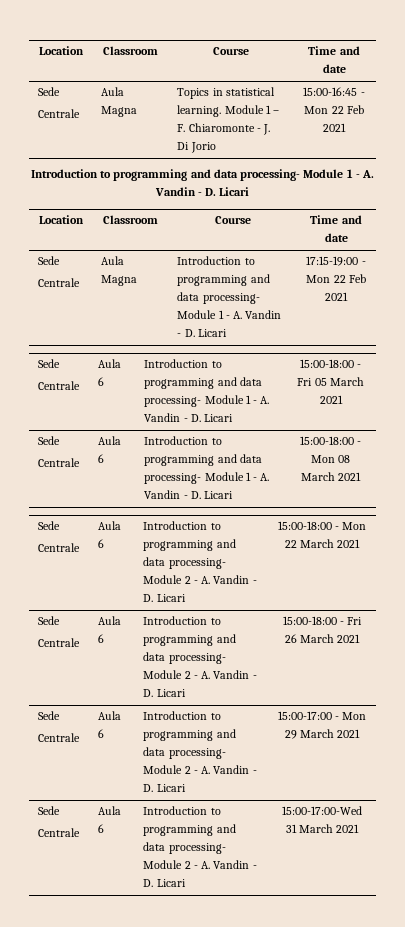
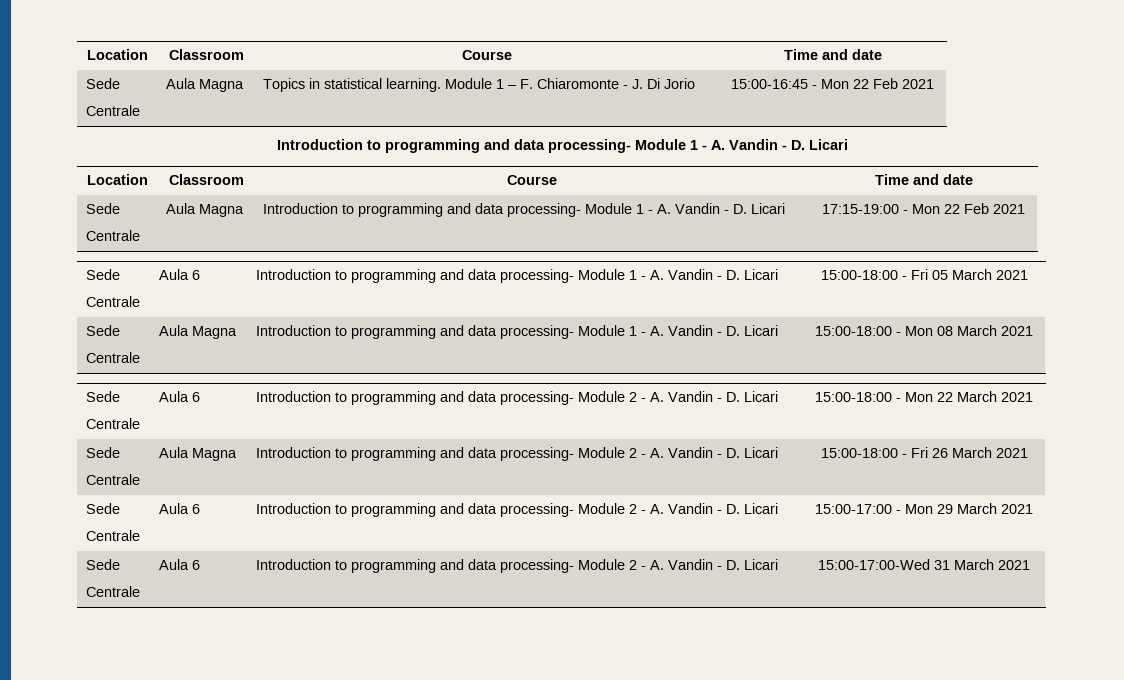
[98,454,105,463] 6 -> [192,326,238,339] Magna
[98,634,105,643] 6 -> [192,448,238,461] Magna

